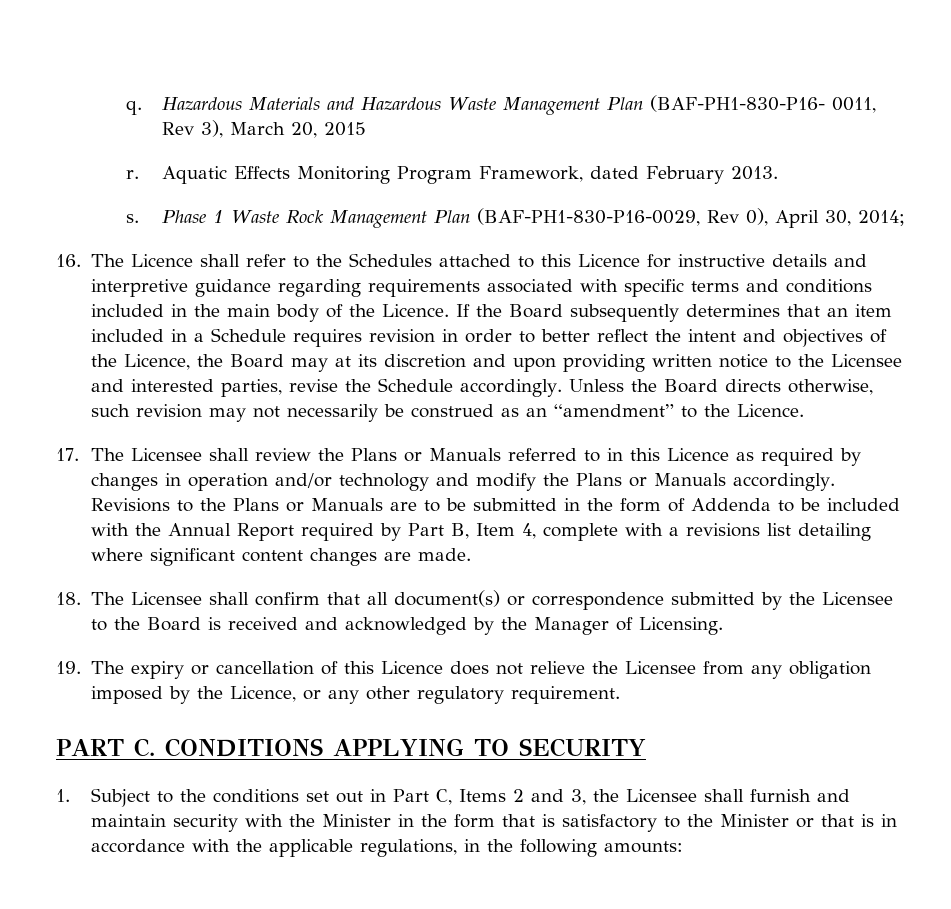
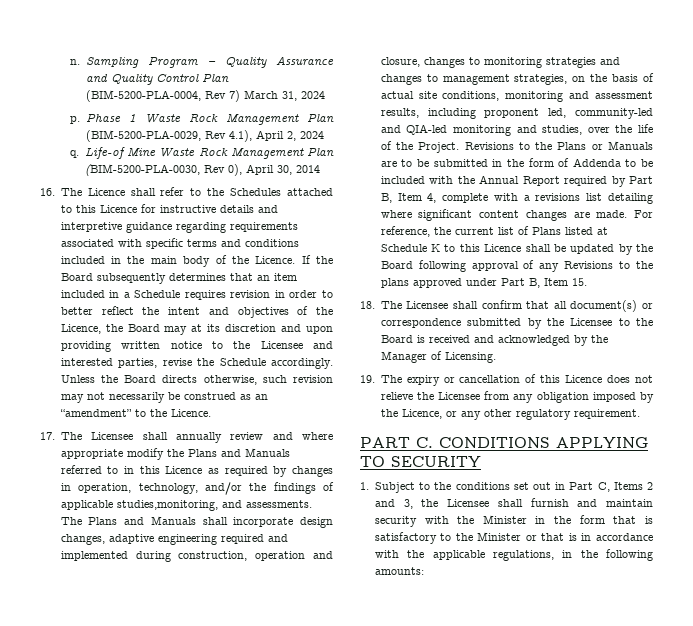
[126,95,876,115] [161,120,366,138] [126,166,778,184] [126,214,140,223] q. Hazardous Materials and Hazardous Waste Management Plan (BAF-PH1-830-P16- 0011, Rev 3), March 20, 2015 // r. Aquatic Effects Monitoring Program Framework, dated February 2013. // s. -> [69,56,334,68] [85,74,229,85] [85,90,325,102] [69,116,80,124] n. Sampling Program – Quality Assurance and Quality Control Plan (BIM-5200-PLA-0004, Rev 7) March 31, 2024 // p.
[476,208,700,226] (BAF-PH1-830-P16-0029, -> [85,130,324,142] [69,147,334,159] [84,164,200,176] (BIM-5200-PLA-0029, Rev 4.1), April 2, 2024 // q. Life-of Mine Waste Rock Management Plan (BIM-5200-PLA-0030,
[857,210,905,226] 2014; -> [295,165,320,173] 2014
[255,448,423,462] review the Plans or -> [175,432,333,443] [60,448,241,460] annually review and where appropriate modify the Plans and
[188,473,836,491] operation and/or technology and modify the Plans or Manuals accordingly. -> [78,482,334,495] [60,500,312,511] [60,516,333,528] [60,534,288,545] [60,551,333,562] [380,57,620,68] [380,73,654,85] [380,91,653,102] [380,108,653,119] [380,124,653,136] [380,141,460,153] operation, technology, and/or the findings of applicable studies,monitoring, and assessments. The Plans and Manuals shall incorporate design changes, adaptive engineering required and implemented during construction, operation and closure, changes to monitoring strategies and changes to management strategies, on the basis of actual site conditions, monitoring and assessment results, including proponent led, community-led and QIA-led monitoring and studies, over the life of the Project.
(472, 554) none -> [634,210,653,218] [380,226,608,237] [380,244,653,255] [380,260,653,272] [380,278,587,288] For reference, the current list of Plans listed at Schedule K to this Licence shall be updated by the Board following approval of any Revisions to the plans approved under Part B, Item 15.

